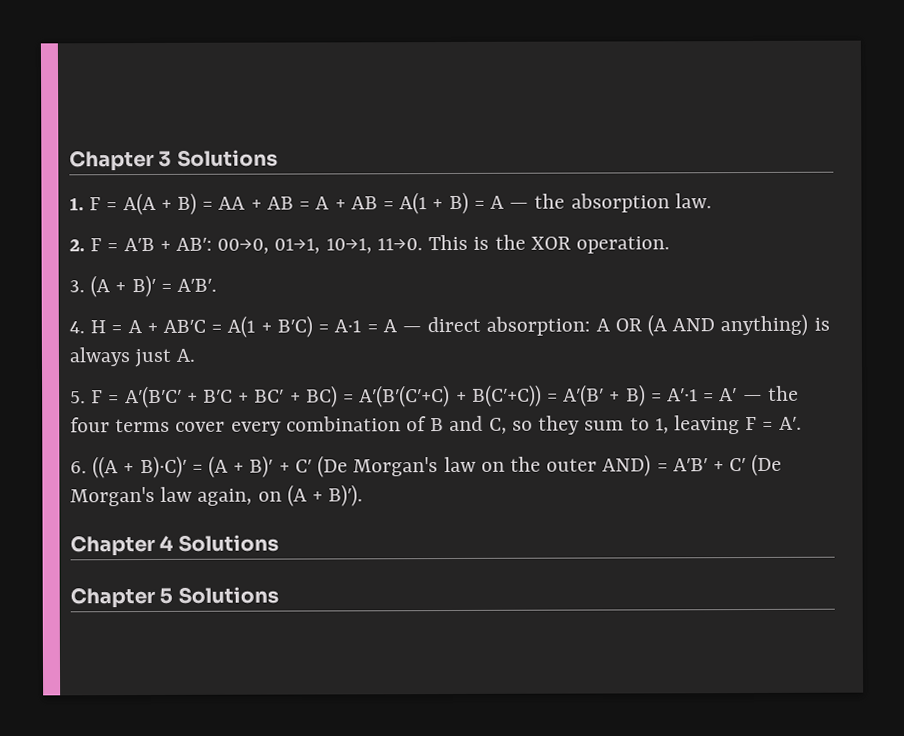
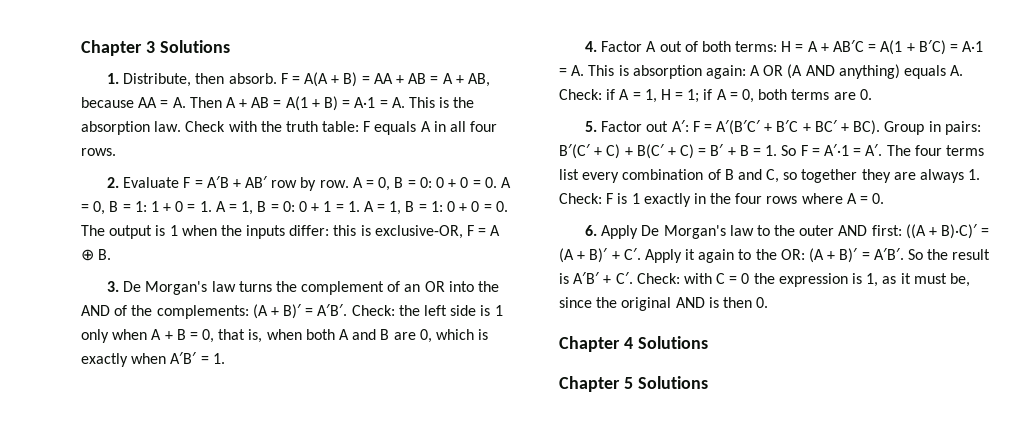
(84, 204) none -> [123,73,277,87] Distribute, then absorb.
(346, 204) none -> [467,73,490,87] [81,97,248,108] AB, because AA = A. Then A +
[489,193,712,213] A — the absorption law. -> [354,97,475,108] [81,121,498,135] [81,148,116,156] A·1 = A. This is the absorption law. Check with the truth table: F equals A in all four rows.
(85, 245) none -> [123,177,180,188] Evaluate
[176,234,670,254] [69,274,218,298] [69,321,85,334] AB′: 00→0, 01→1, 10→1, 11→0. This is the XOR operation. // 3. (A + B)′ = A′B′. // 4. -> [245,176,511,191] [81,201,508,215] [81,225,501,239] [81,249,112,261] [106,281,500,295] [81,304,503,319] [81,329,489,343] [81,352,225,367] [584,41,778,52] AB′ row by row. A = 0, B = 0: 0 + 0 = 0. A = 0, B = 1: 1 + 0 = 1. A = 1, B = 0: 0 + 1 = 1. A = 1, B = 1: 0 + 0 = 0. The output is 1 when the inputs differ: this is exclusive-OR, F = A ⊕ B. // 3. De Morgan's law turns the complement of an OR into the AND of the complements: (A + B)′ = A′B′. Check: the left side is 1 only when A + B = 0, that is, when both A and B are 0, which is exactly when A′B′ = 1. // 4. Factor A out of both terms:
[382,316,591,336] A — direct absorption: -> [571,65,746,79] A. This is absorption again:
[813,317,830,331] [69,347,196,368] [70,391,86,404] is always just A. // 5. -> [904,65,964,79] [559,89,872,103] [584,120,689,132] equals A. Check: if A = 1, H = 1; if A = 0, both terms are 0. // 5. Factor out A′:
[305,384,799,408] BC) = A′(B′(C′+C) + B(C′+C)) = A′(B′ + B) = A′·1 = A′ — the -> [853,120,981,135] [559,144,911,159] BC). Group in pairs: B′(C′ + C) + B(C′ + C) = B′ + B = 1. So F = A′·1 = A′. The
[175,421,226,432] cover -> [559,169,579,180] list
[538,415,802,435] [70,461,87,474] they sum to 1, leaving F = A′. // 6. -> [801,169,981,183] [559,193,885,207] [584,225,902,239] together they are always 1. Check: F is 1 exactly in the four rows where A = 0. // 6. Apply De Morgan's law to the outer AND first:
[294,453,783,478] [70,484,364,507] C′ (De Morgan's law on the outer AND) = A′B′ + C′ (De Morgan's law again, on (A + B)′). -> [623,248,991,263] [559,272,970,287] [559,297,769,311] C′. Apply it again to the OR: (A + B)′ = A′B′. So the result is A′B′ + C′. Check: with C = 0 the expression is 1, as it must be, since the original AND is then 0.

